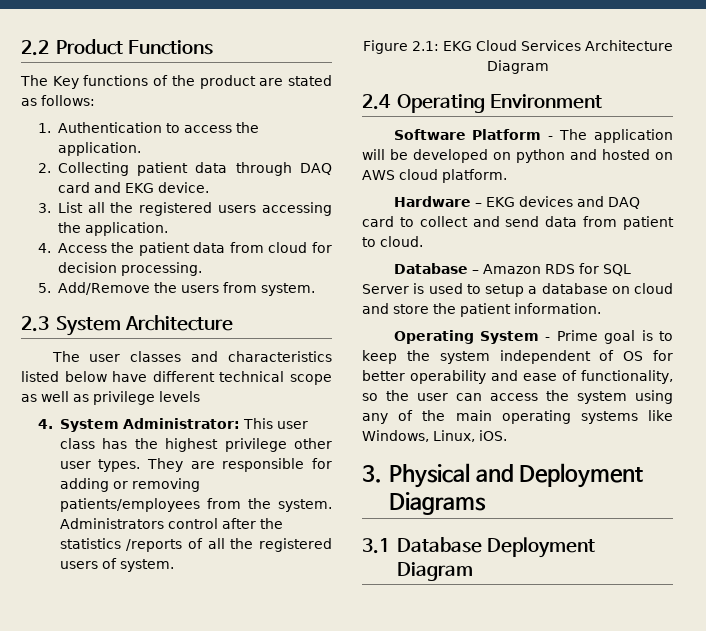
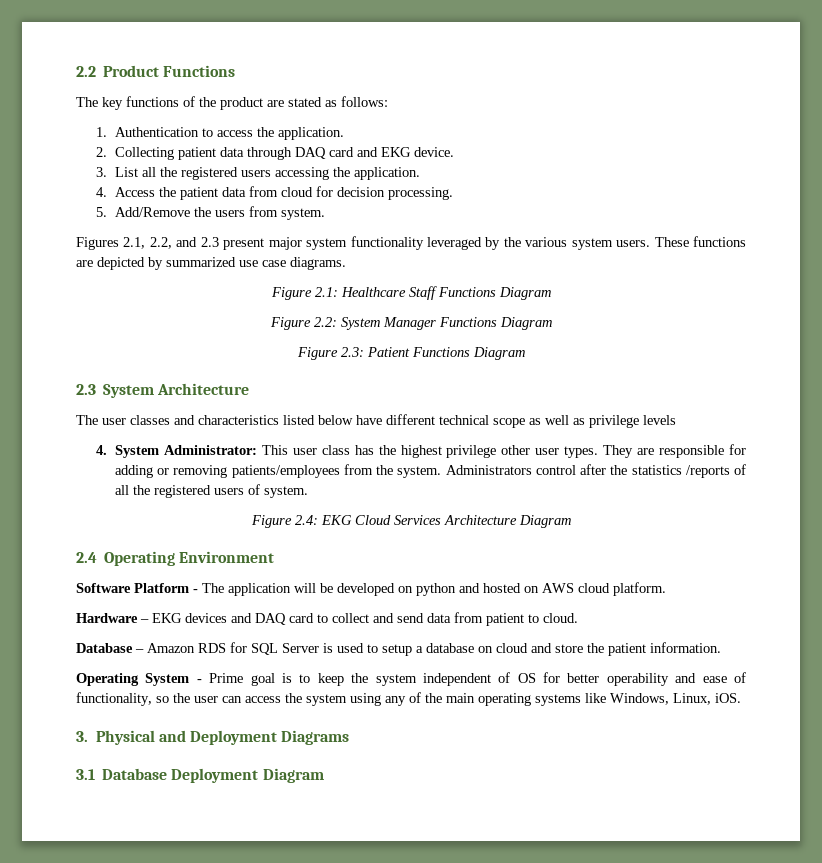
[52,76,79,89] Key -> [102,97,123,110] key
(315, 289) none -> [76,236,746,250] [76,257,346,270] [270,286,551,300] [269,317,552,330] [296,347,525,360] // Figures 2.1, 2.2, and 2.3 present major system functionality leveraged by the various system users. These functions are depicted by summarized use case diagrams. // Figure 2.1: Healthcare Staff Functions Diagram // Figure 2.2: System Manager Functions Diagram // Figure 2.3: Patient Functions Diagram
[411,41,439,51] 2.1: -> [294,515,318,525] 2.4:

